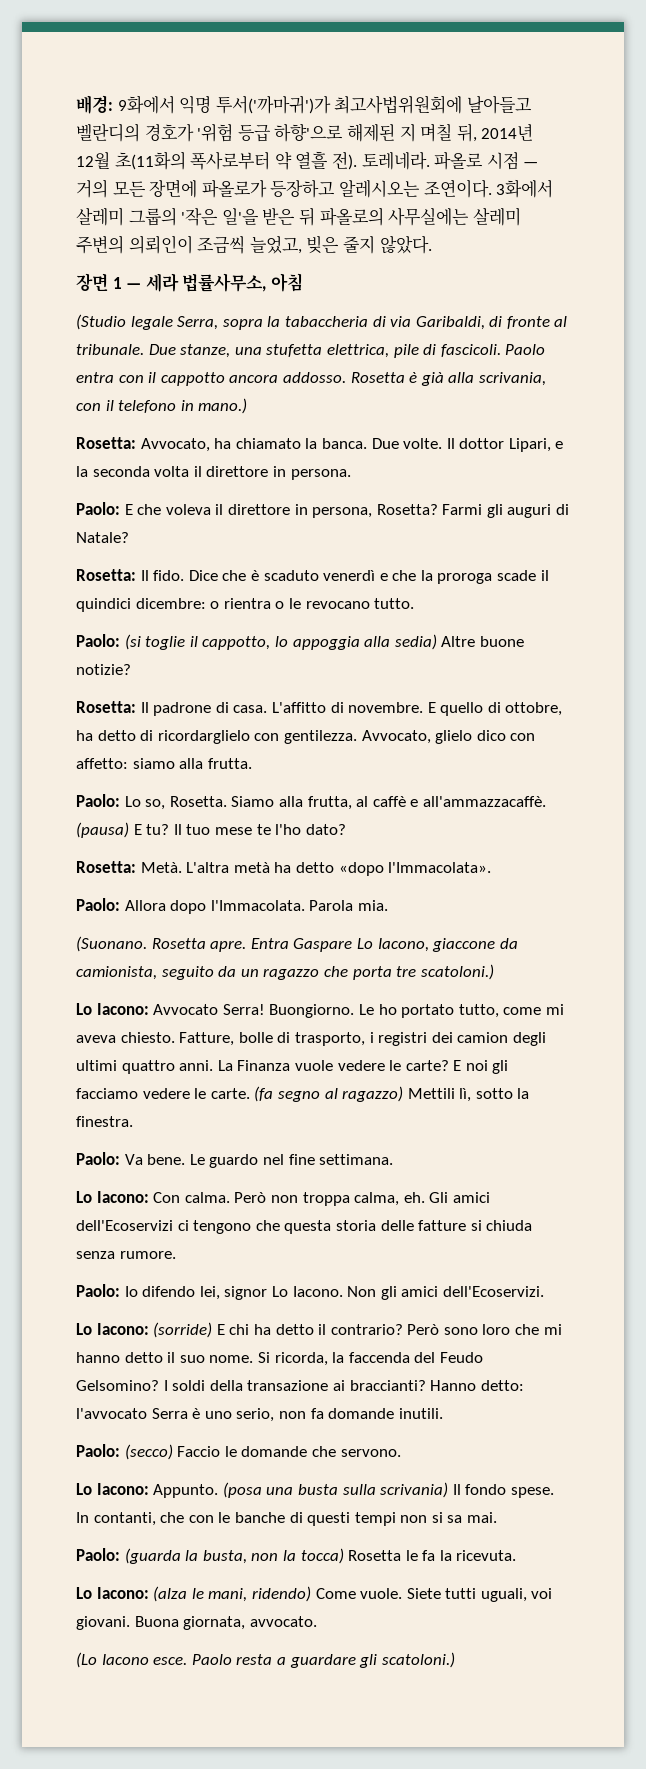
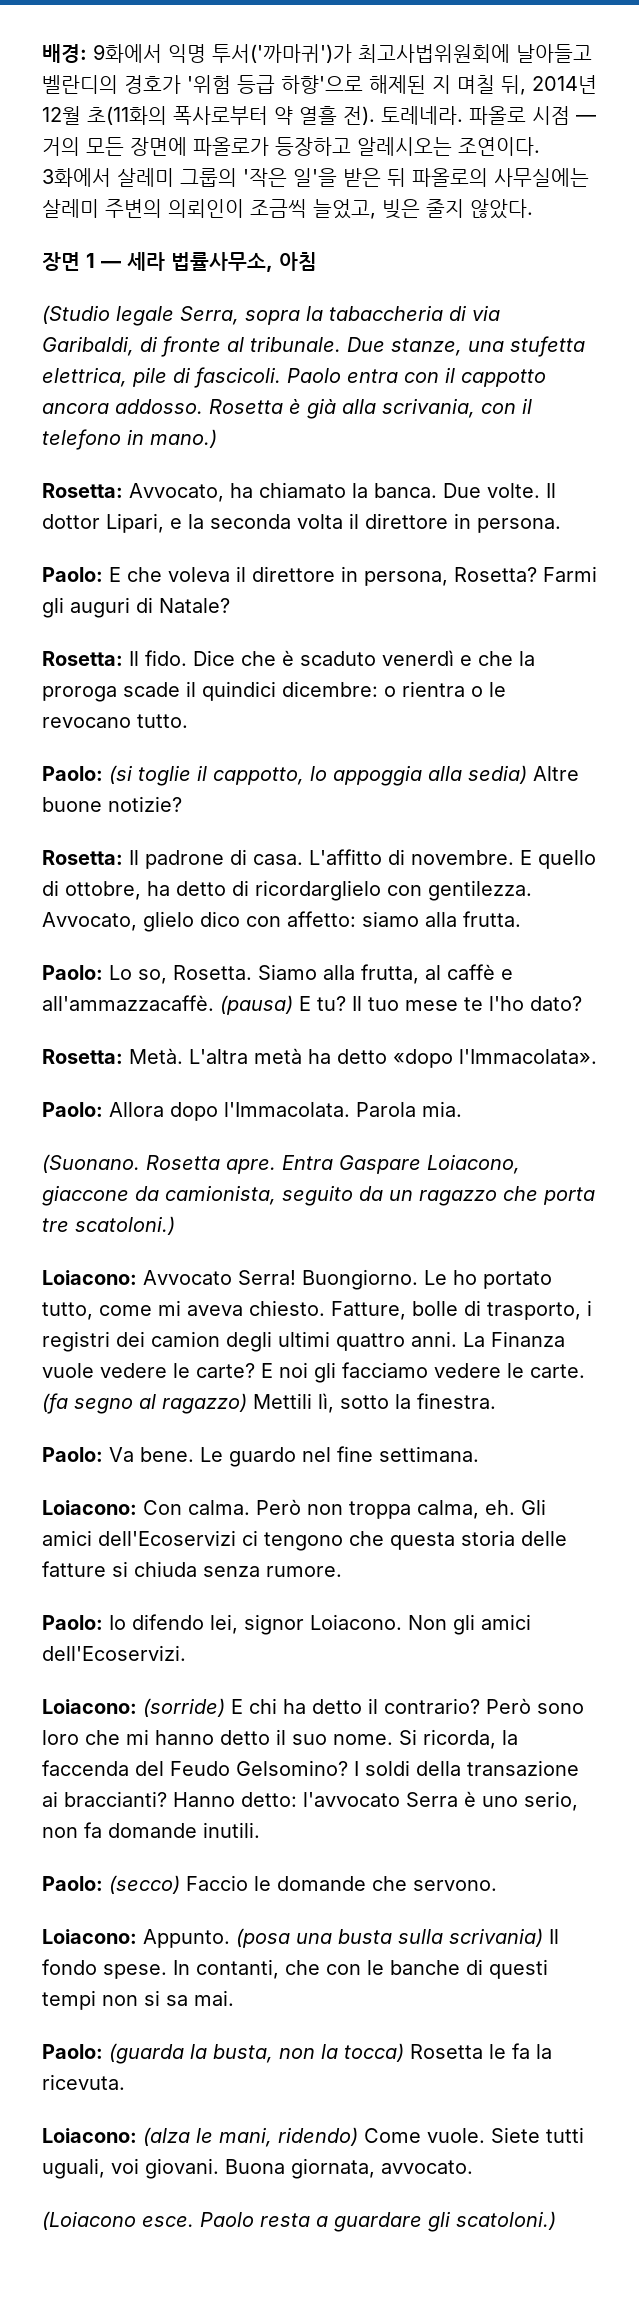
[356,938,429,952] Lo Iacono, -> [427,1154,520,1174] Loiacono,
[76,1003,149,1015] Lo Iacono: -> [42,1270,137,1285] Loiacono:
[76,1191,149,1203] Lo Iacono: -> [42,1500,137,1515] Loiacono:
[271,1286,343,1297] Lo Iacono. -> [310,1614,402,1630] Loiacono.
[76,1323,149,1335] Lo Iacono: -> [42,1699,137,1714] Loiacono:
[76,1483,149,1495] Lo Iacono: -> [42,1929,137,1944] Loiacono:
[76,1587,149,1599] Lo Iacono: -> [42,2128,137,2143] Loiacono:
[76,1652,149,1668] (Lo Iacono -> [42,2211,136,2230] (Loiacono

